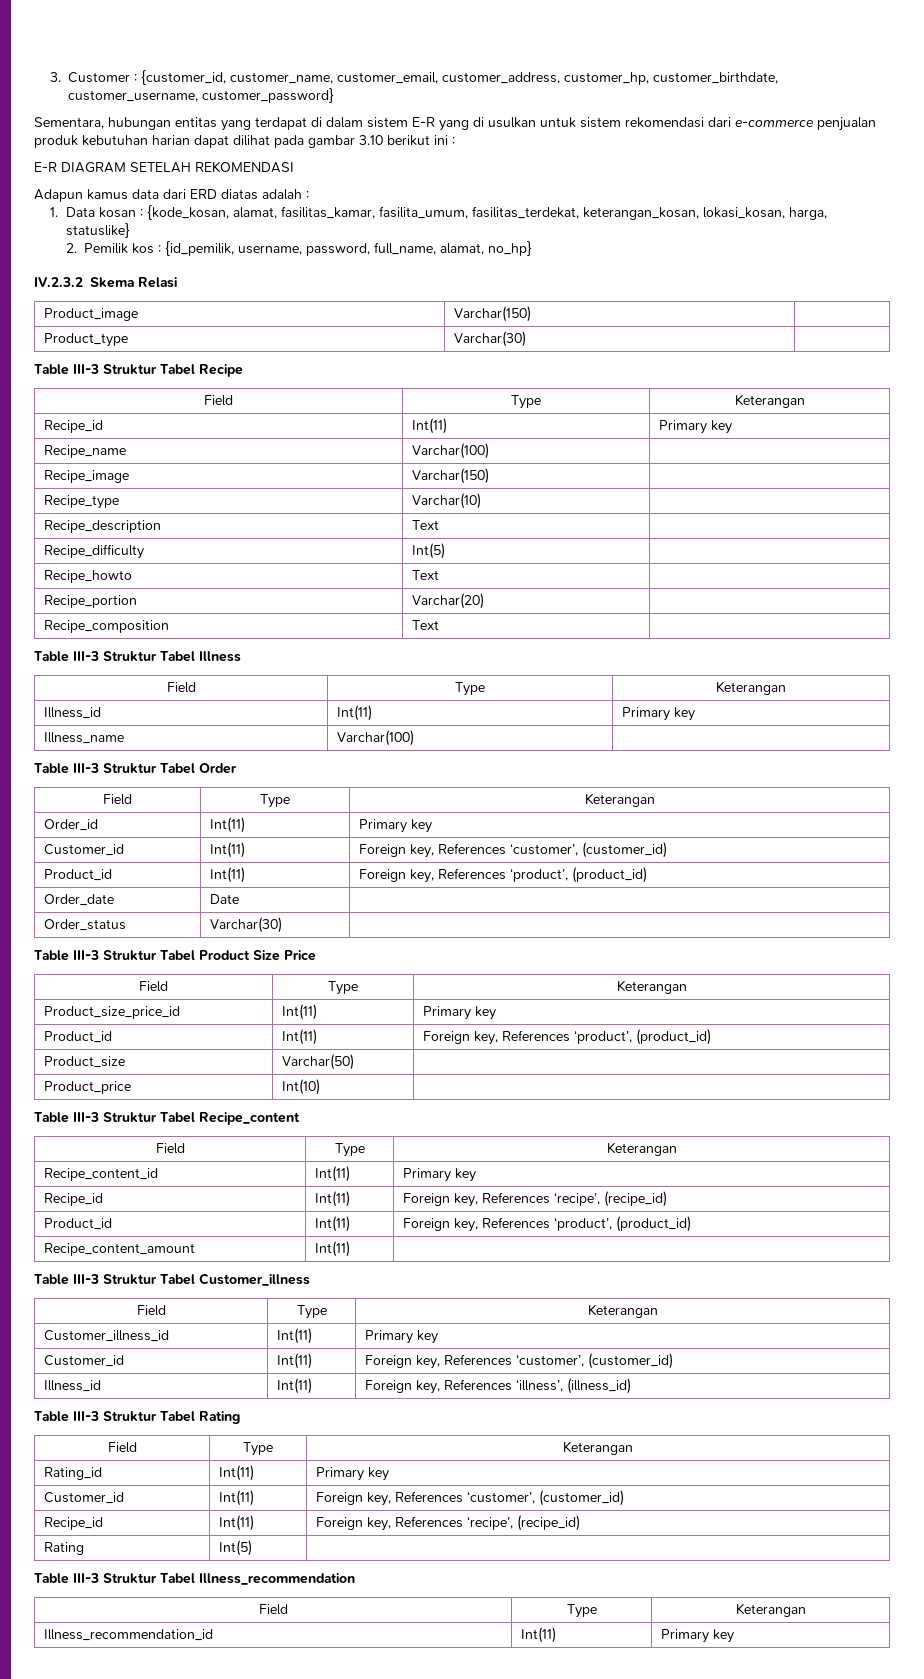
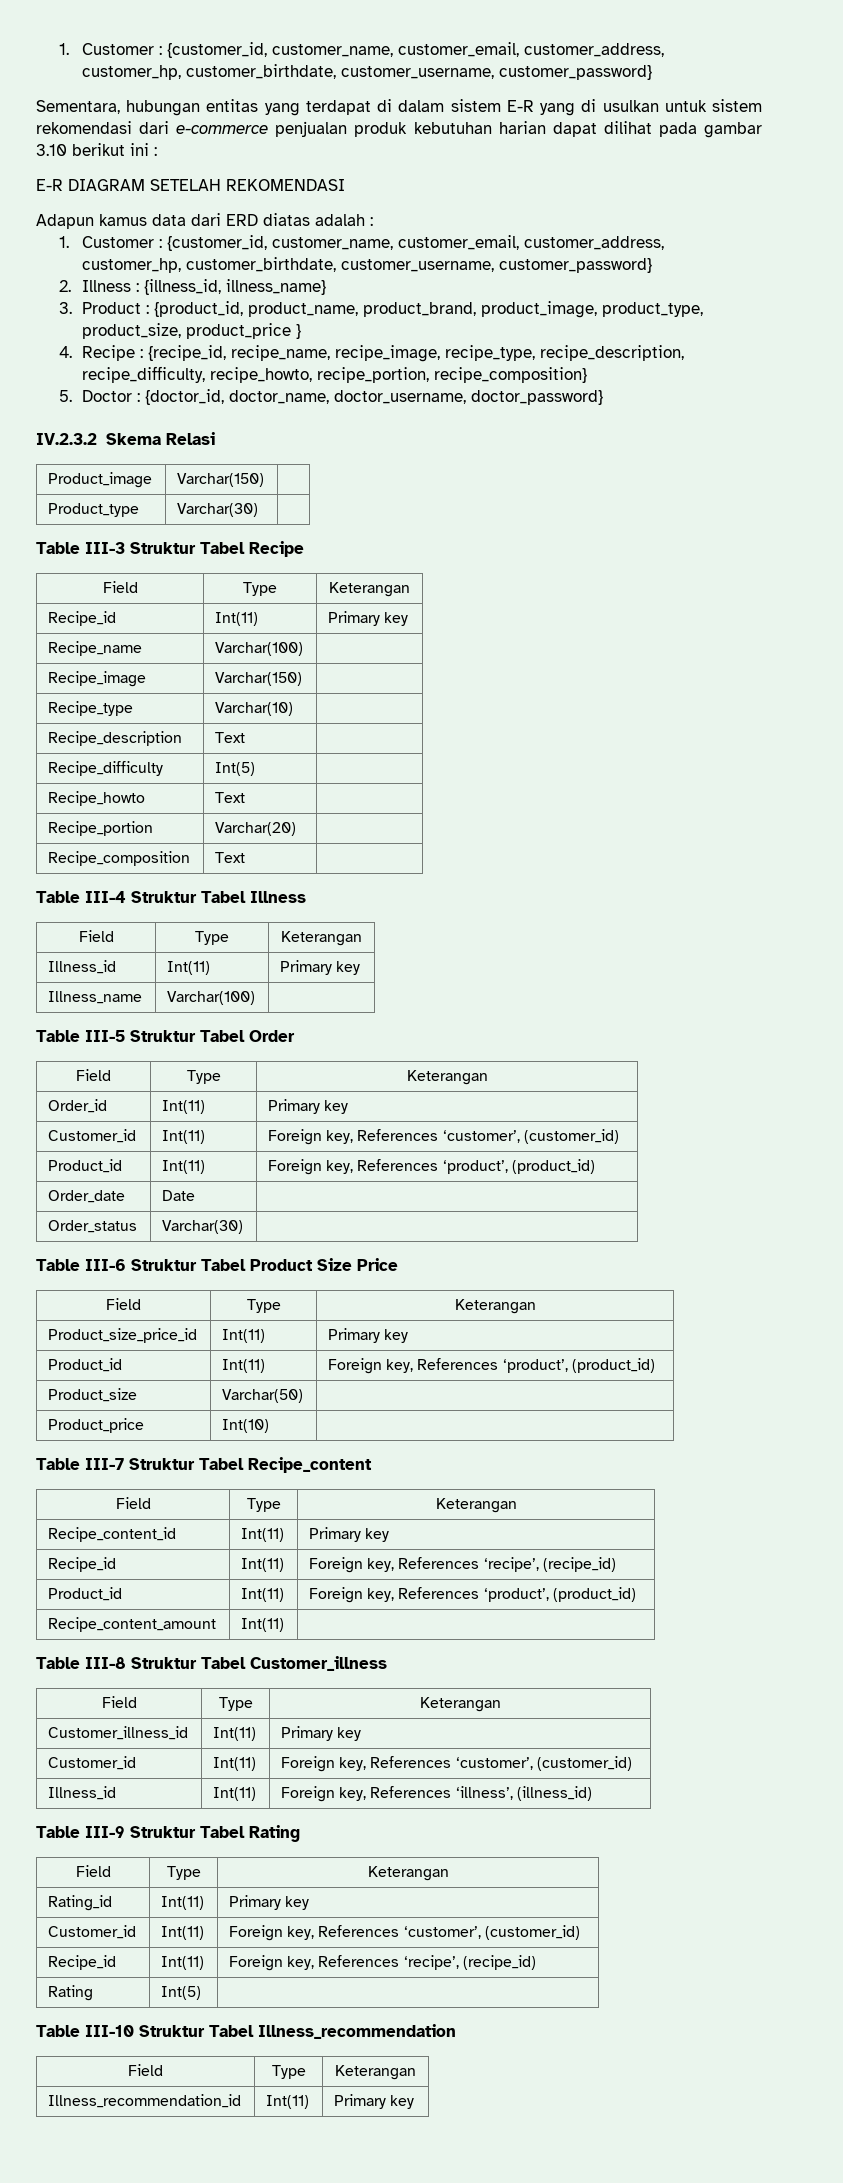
[49,72,61,82] 3. -> [58,43,69,55] 1.
[65,205,827,220] [65,223,130,238] [65,241,532,256] Data kosan : {kode_kosan, alamat, fasilitas_kamar, fasilita_umum, fasilitas_terdekat, keterangan_kosan, lokasi_kosan, harga, statuslike} // 2. Pemilik kos : {id_pemilik, username, password, full_name, alamat, no_hp} -> [81,235,664,251] [81,257,652,273] [58,279,326,295] [58,301,703,318] [81,323,301,339] [58,345,684,362] [81,366,587,383] [58,389,603,405] Customer : {customer_id, customer_name, customer_email, customer_address, customer_hp, customer_birthdate, customer_username, customer_password} // 2. Illness : {illness_id, illness_name} // 3. Product : {product_id, product_name, product_brand, product_image, product_type, product_size, product_price } // 4. Recipe : {recipe_id, recipe_name, recipe_image, recipe_type, recipe_description, recipe_difficulty, recipe_howto, recipe_portion, recipe_composition} // 5. Doctor : {doctor_id, doctor_name, doctor_username, doctor_password}
[73,651,99,661] III-3 -> [85,891,126,903] III-4
[73,763,99,773] III-3 -> [85,1030,125,1042] III-5
[73,950,99,960] III-3 -> [85,1259,126,1271] III-6
[73,1112,99,1122] III-3 -> [85,1458,124,1470] III-7
[73,1274,99,1284] III-3 -> [85,1657,126,1669] III-8
[73,1411,99,1421] III-3 -> [85,1826,125,1838] III-9
[73,1573,99,1583] III-3 -> [85,2025,134,2037] III-10

